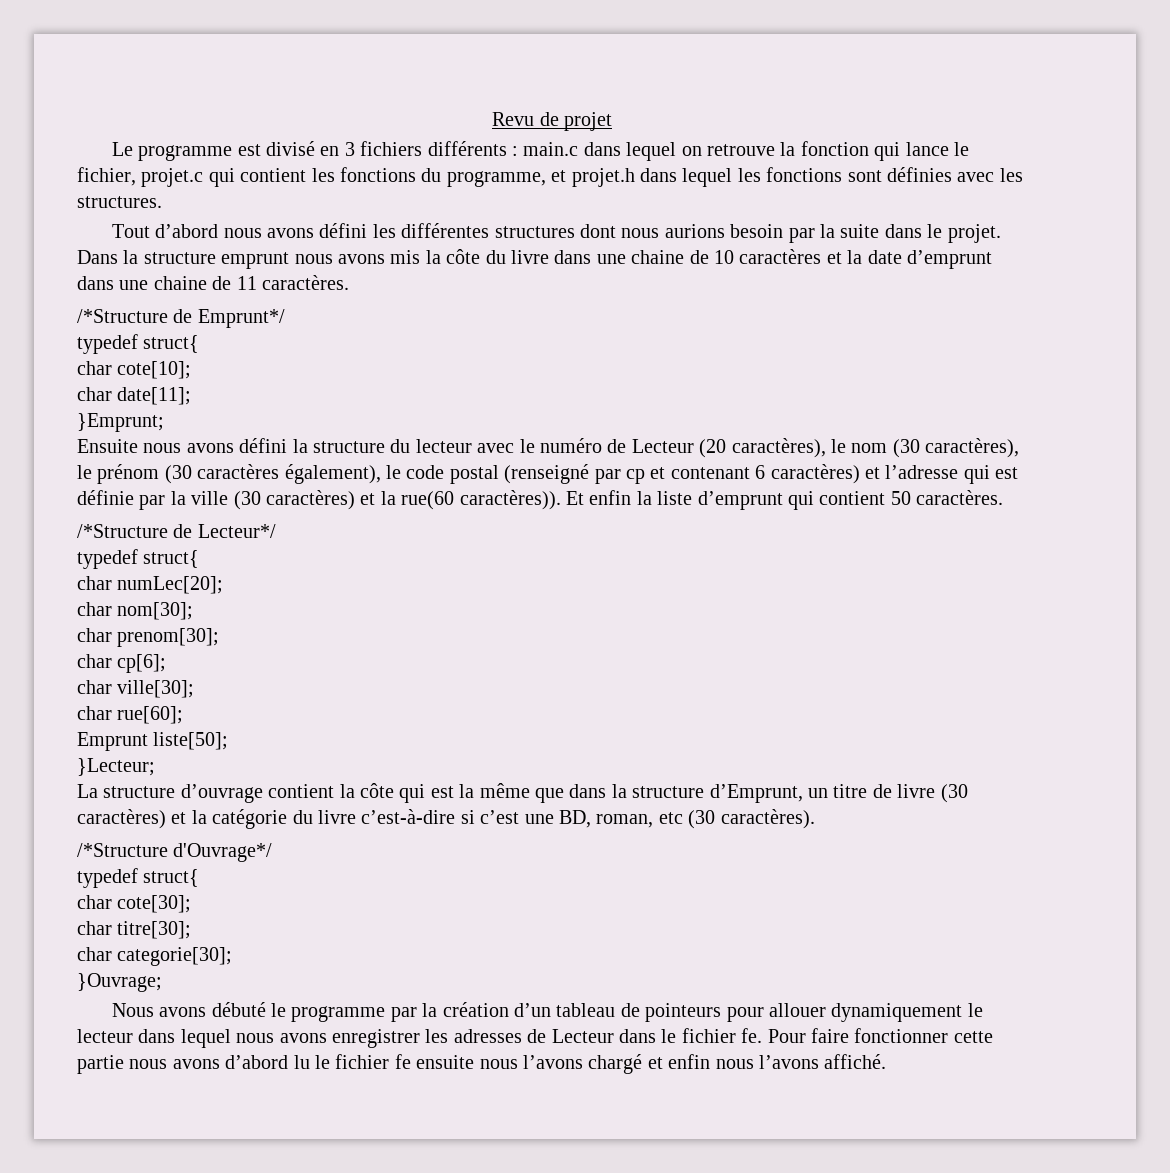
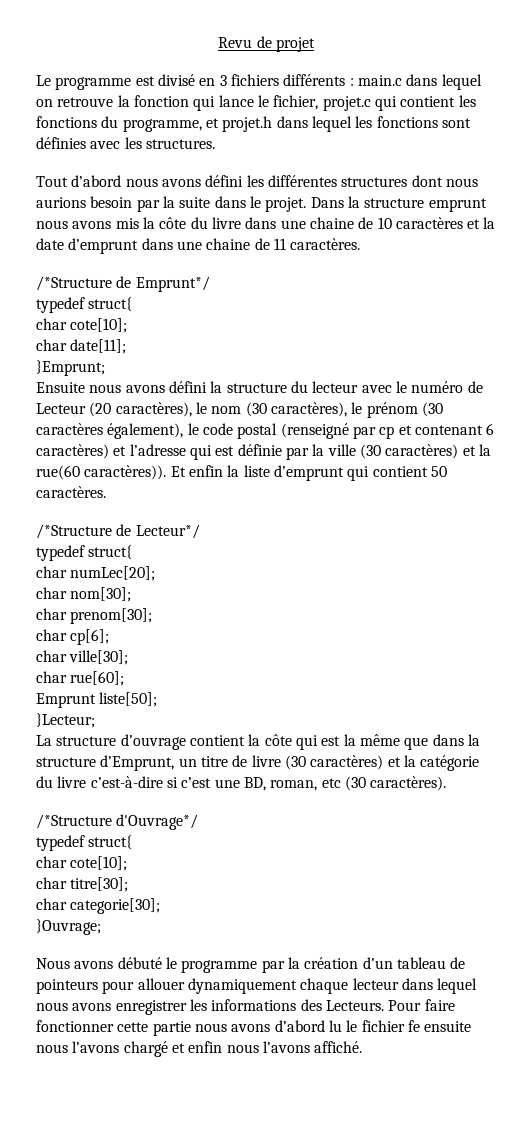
[117,895,192,913] cote[30]; -> [70,856,128,871] cote[10];
[967,1003,983,1017] le -> [300,978,349,994] chaque
[453,1028,763,1043] adresses de Lecteur dans le fichier fe. -> [211,999,384,1011] informations des Lecteurs.

